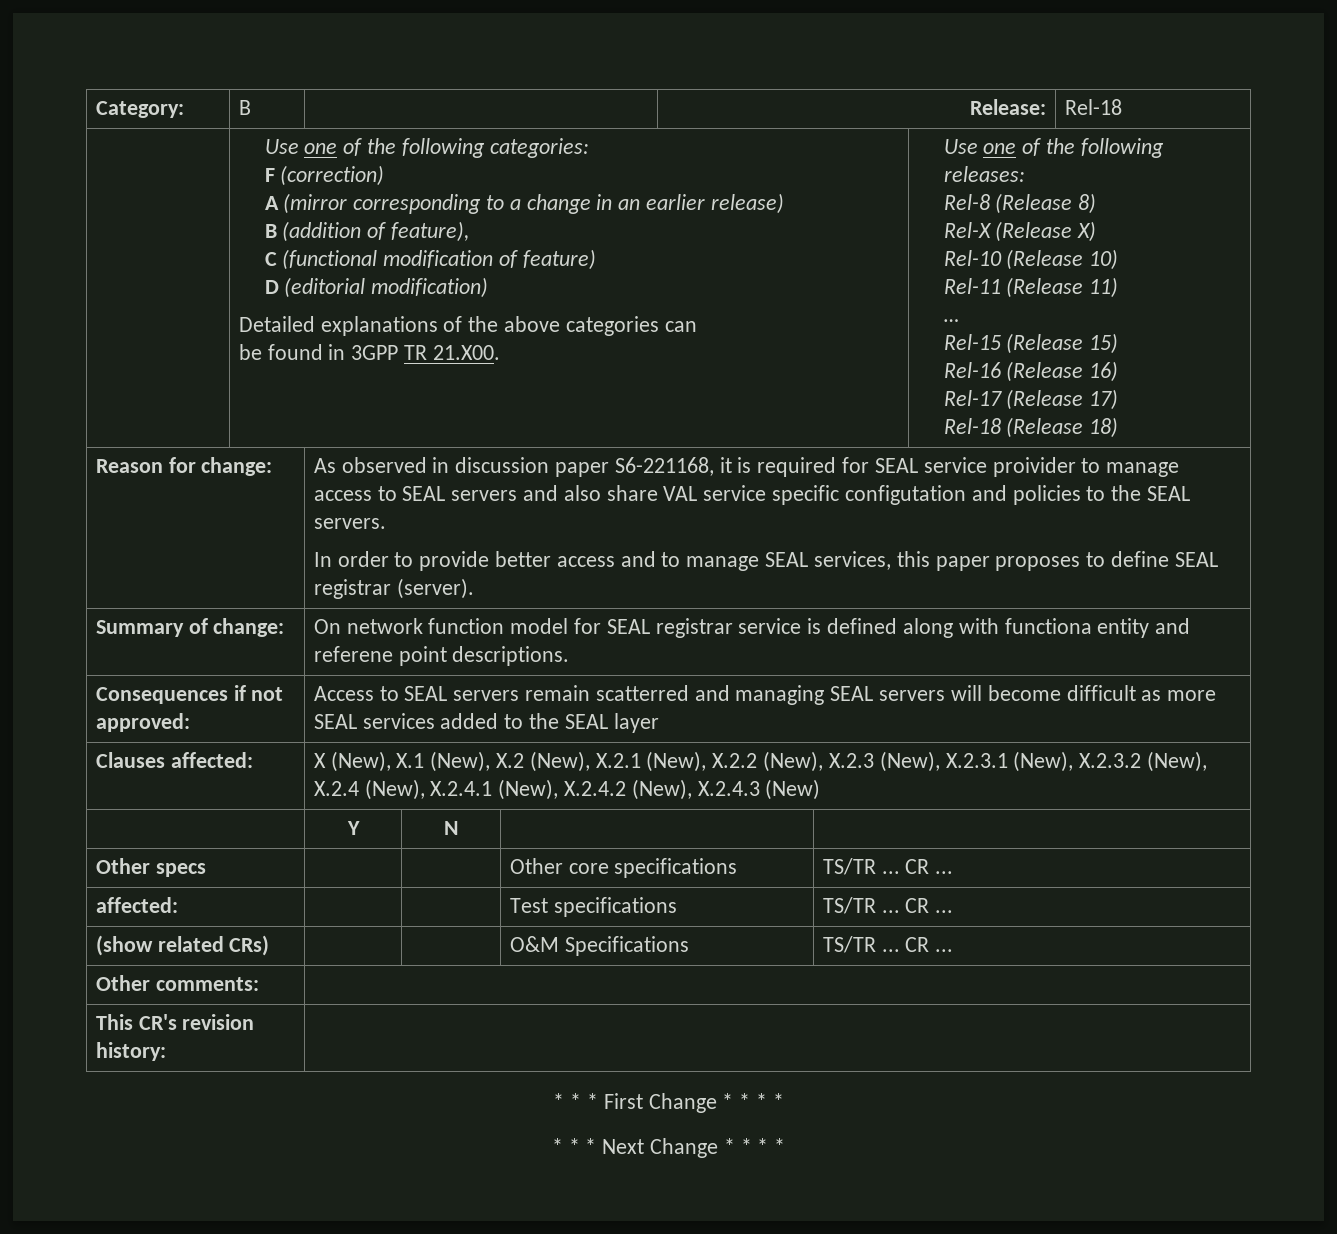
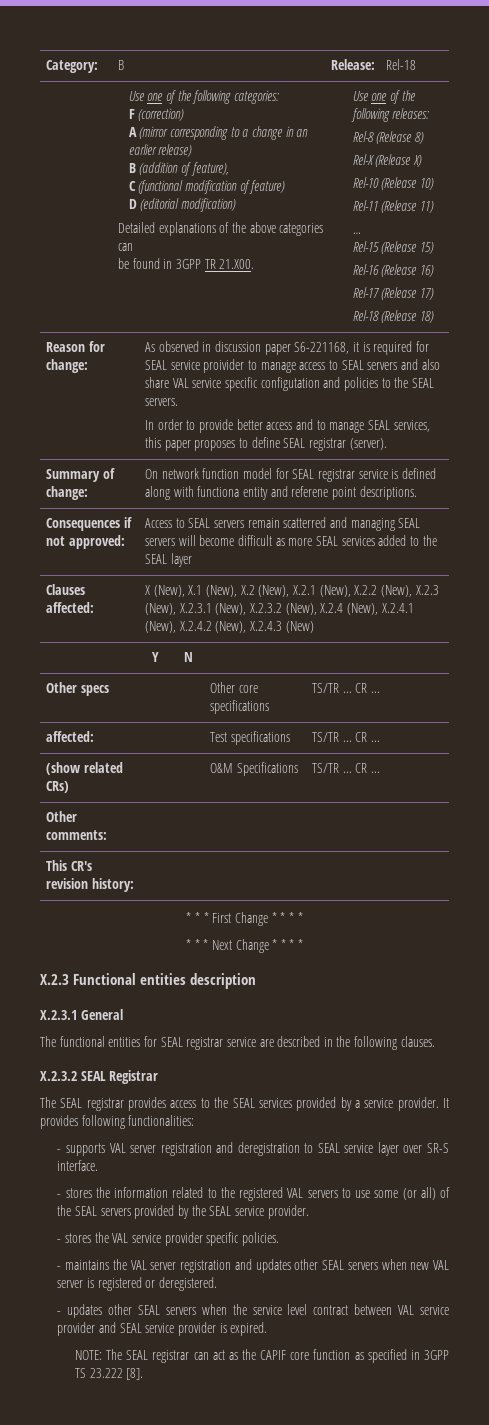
(786, 1146) none -> [40,973,256,989] [40,1009,123,1020] [40,1036,435,1050] [40,1070,159,1084] [40,1097,449,1111] [40,1115,195,1129] [57,1142,449,1156] [57,1160,99,1171] [57,1187,450,1201] [57,1205,309,1219] [57,1232,279,1246] [57,1259,450,1273] [57,1277,218,1291] [57,1304,450,1318] [57,1322,268,1336] [74,1349,449,1363] [74,1368,144,1380] // X.2.3 Functional entities description // X.2.3.1 General // The functional entities for SEAL registrar service are described in the following clauses. // X.2.3.2 SEAL Registrar // The SEAL registrar provides access to the SEAL services provided by a service provider. It provides following functionalities: // - supports VAL server registration and deregistration to SEAL service layer over SR-S interface. // - stores the information related to the registered VAL servers to use some (or all) of the SEAL servers provided by the SEAL service provider. // - stores the VAL service provider specific policies. // - maintains the VAL server registration and updates other SEAL servers when new VAL server is registered or deregistered. // - updates other SEAL servers when the service level contract between VAL service provider and SEAL service provider is expired. // NOTE: The SEAL registrar can act as the CAPIF core function as specified in 3GPP TS 23.222 [8].

